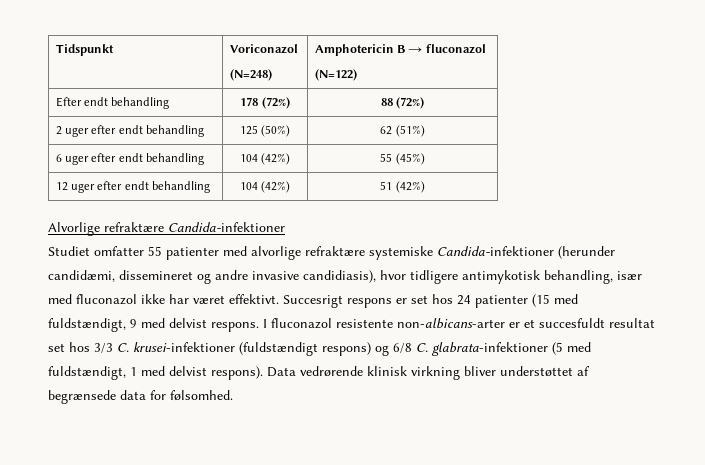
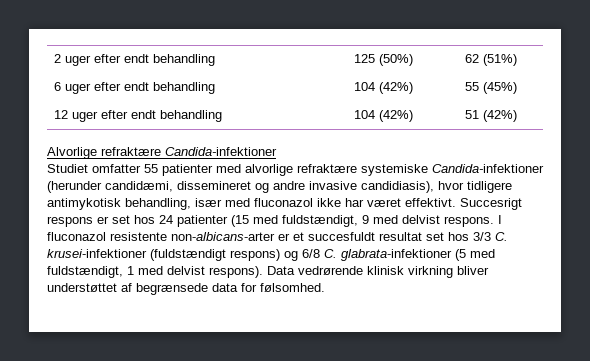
[55,44,114,56] [229,44,298,54] [229,69,272,81] [314,44,486,56] [314,69,357,81] [55,97,170,109] [240,97,290,109] [380,97,425,109] Tidspunkt | Voriconazol // (N=248) | Amphotericin B → fluconazol // (N=122) // Efter endt behandling | 178 (72%) | 88 (72%) // -> (54, 58) none

